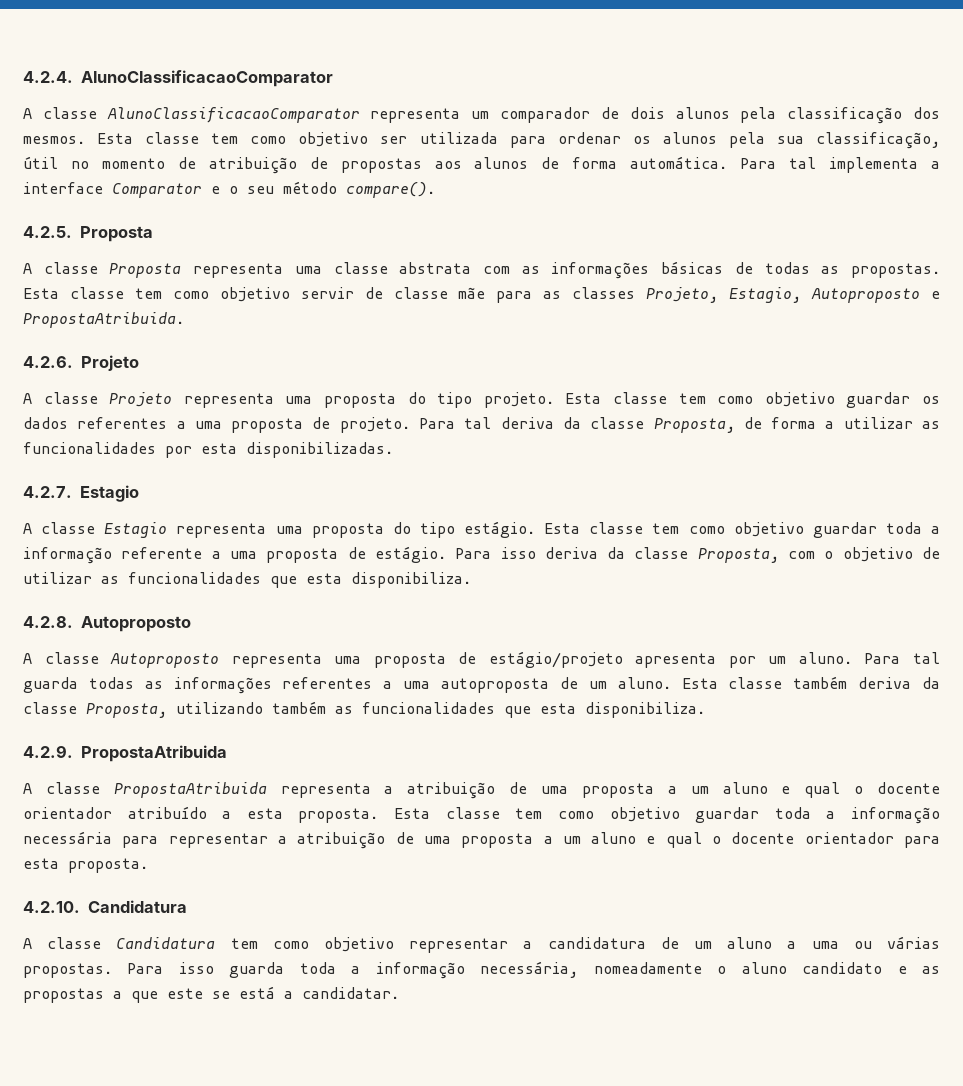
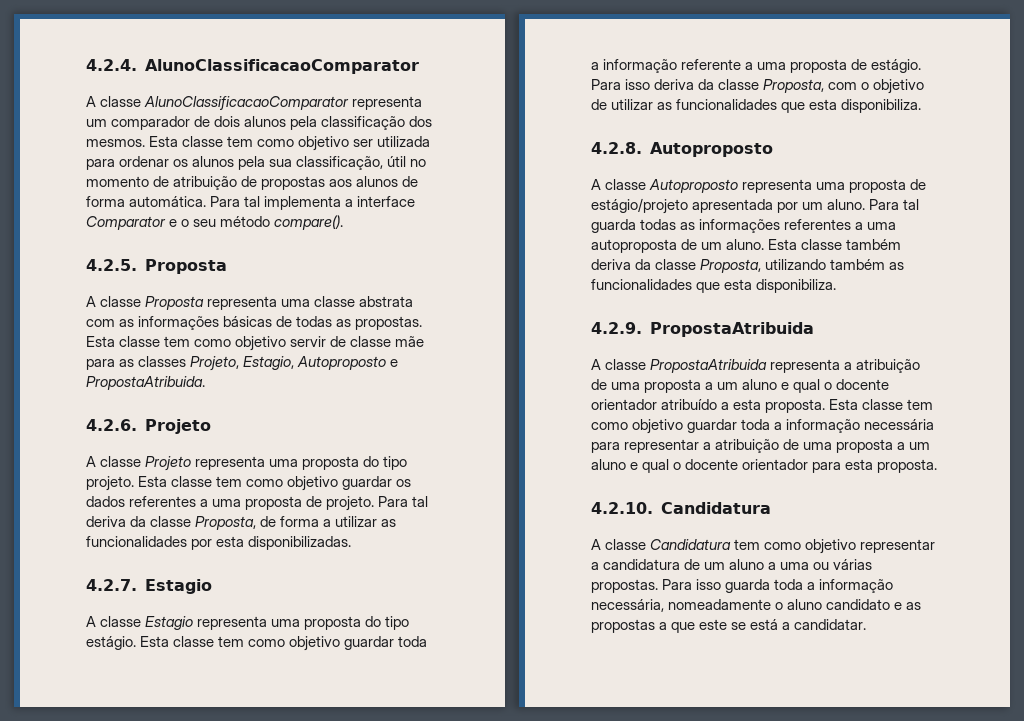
[635,653,717,668] apresenta -> [692,199,774,213] apresentada

